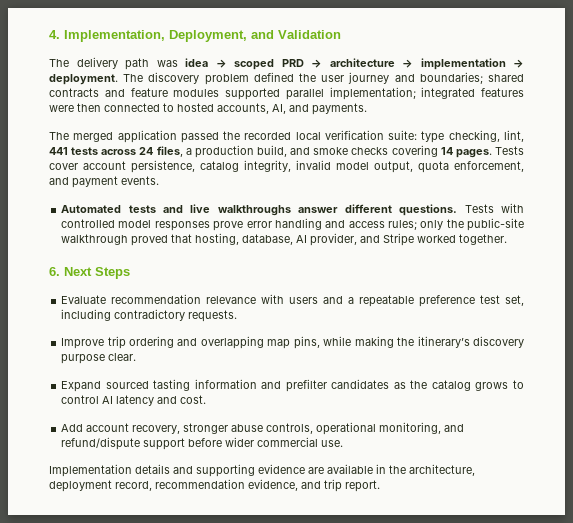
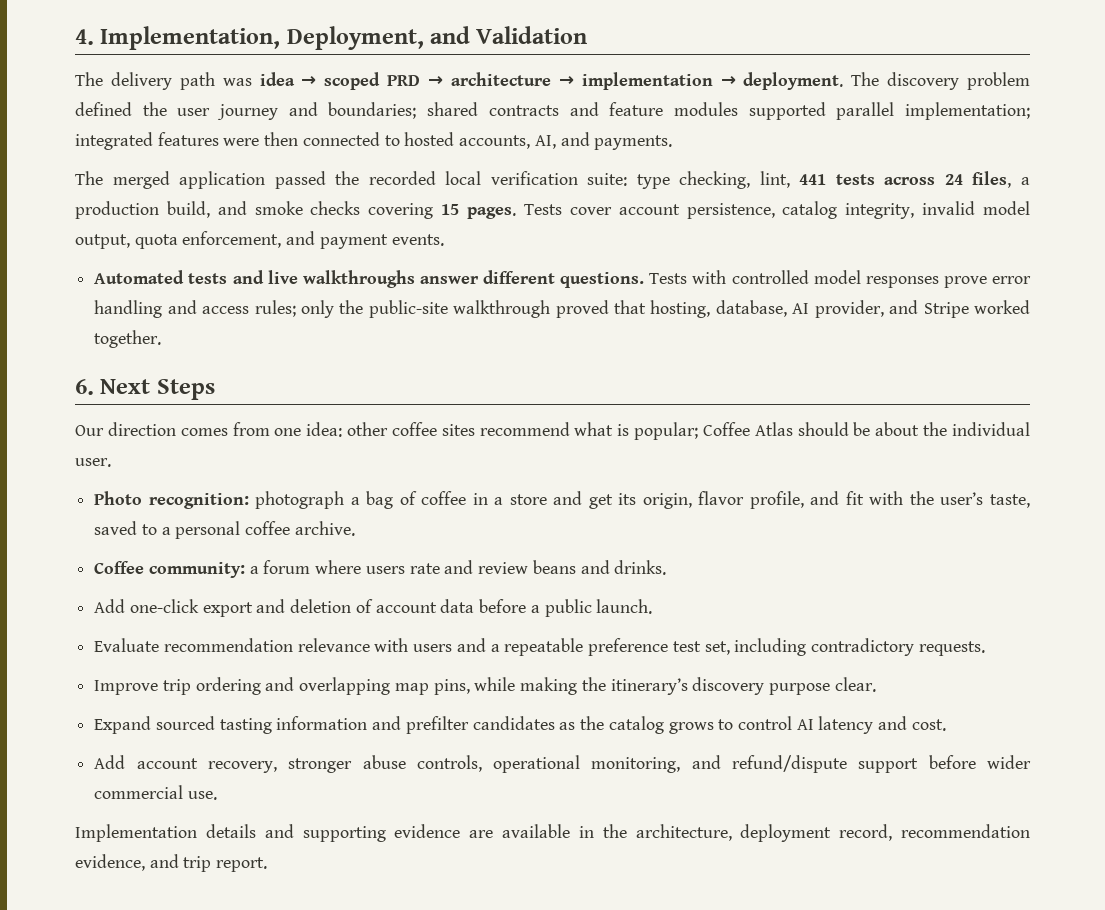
[440,147,453,155] 14 -> [441,204,460,215] 15
(130, 273) none -> [75,422,1031,440] [75,458,111,467] [94,491,1031,509] [94,521,355,539] [94,560,667,578] [94,599,653,617] // Our direction comes from one idea: other coffee sites recommend what is popular; Coffee Atlas should be about the individual user. // Photo recognition: photograph a bag of coffee in a store and get its origin, flavor profile, and fit with the user’s taste, saved to a personal coffee archive. // Coffee community: a forum where users rate and review beans and drinks. // Add one-click export and deletion of account data before a public launch.

